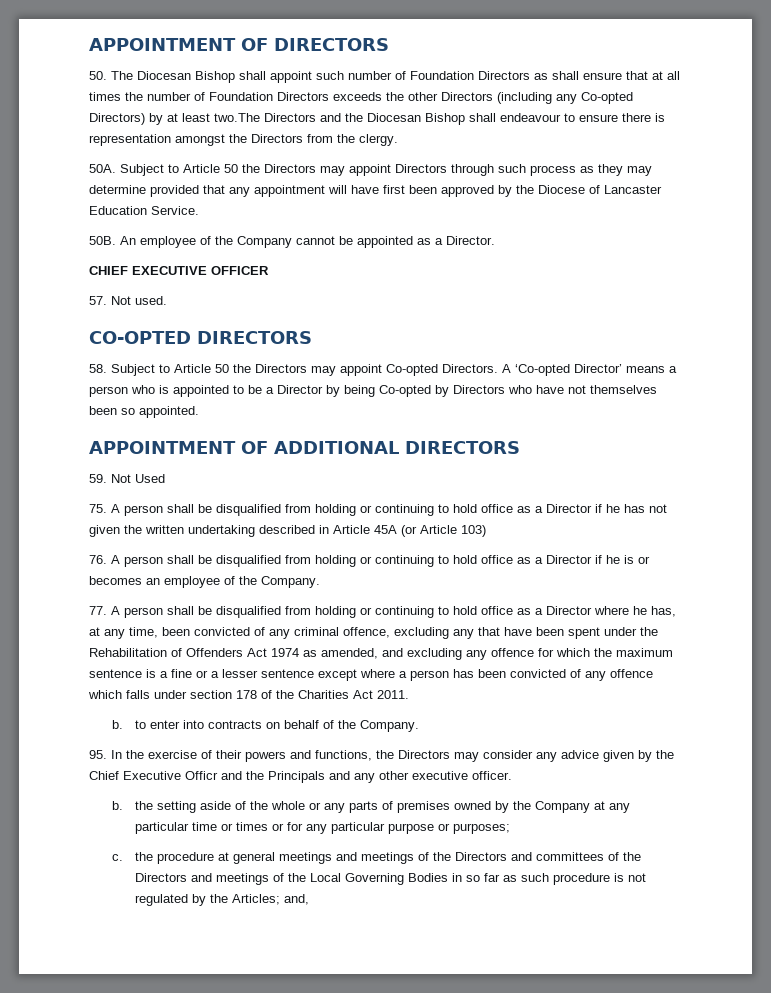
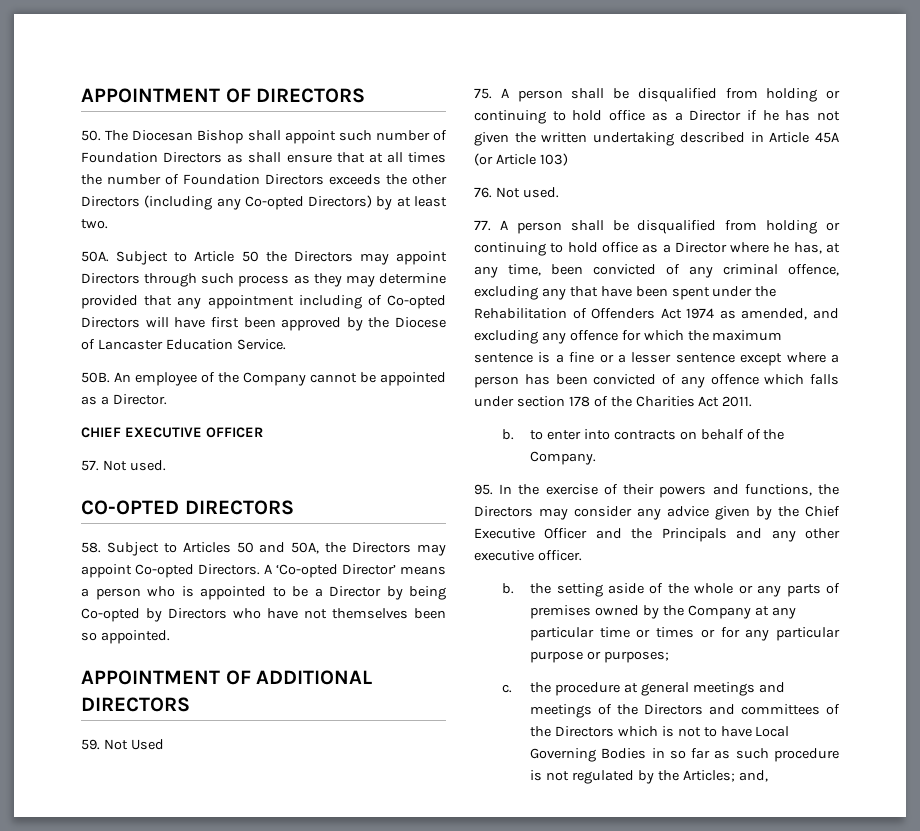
[214,113,665,125] [89,134,398,146] two.The Directors and the Diocesan Bishop shall endeavour to ensure there is representation amongst the Directors from the clergy. -> [81,219,108,229] two.
(325, 191) none -> [298,295,446,309] [81,317,140,328] including of Co-opted Directors
[174,364,229,373] Article 50 -> [182,542,320,554] Articles 50 and 50A,
[111,555,650,567] [89,576,320,588] A person shall be disqualified from holding or continuing to hold office as a Director if he is or becomes an employee of the Company. -> [495,187,559,198] Not used.
[185,771,218,780] Officr -> [544,528,588,539] Officer
[190,873,306,885] and meetings of the -> [617,726,752,737] which is not to have

